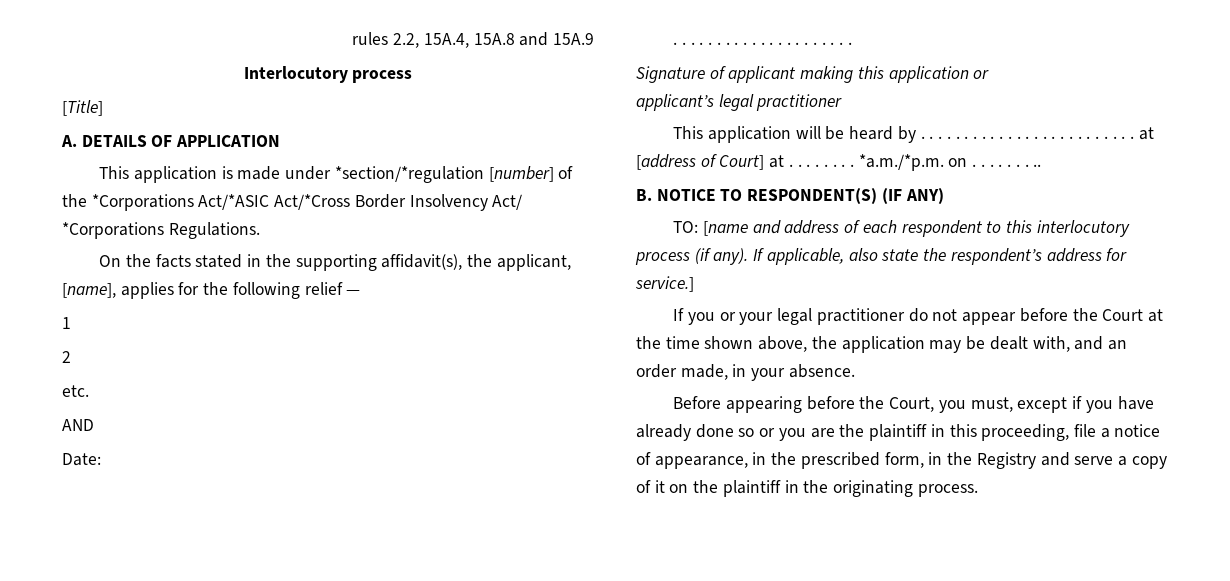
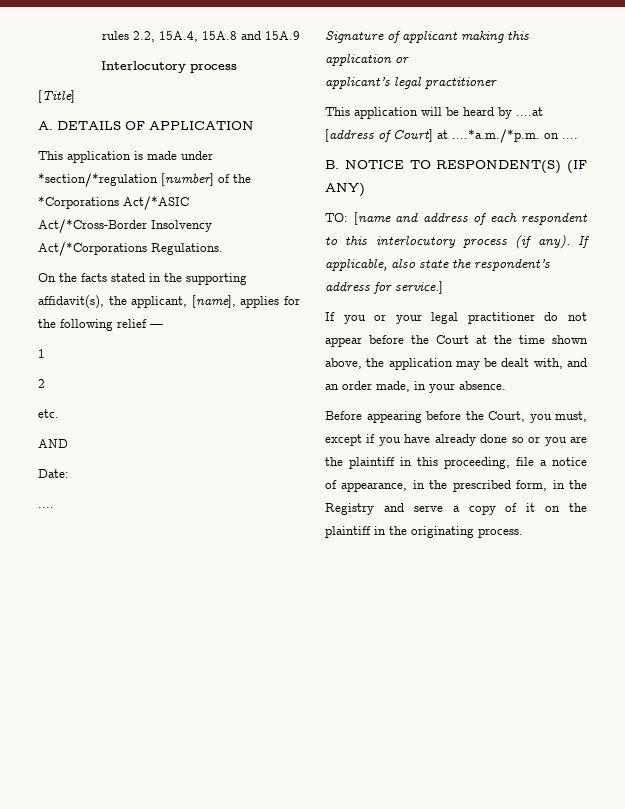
[274,194,523,211] [62,222,164,239] Act/*Cross Border Insolvency Act/ *Corporations -> [38,219,212,233] [38,242,147,256] Act/*Cross-Border Insolvency Act/*Corporations
[673,42,852,45] . . . . . . . . . . . . . . . . . . . . . -> [38,507,54,508] ....
[920,127,1154,140] [636,154,1042,171] . . . . . . . . . . . . . . . . . . . . . . . . . at [address of Court] at . . . . . . . . *a.m./*p.m. on . . . . . . . .. -> [516,107,543,116] [325,129,578,143] ....at [address of Court] at ....*a.m./*p.m. on ....

